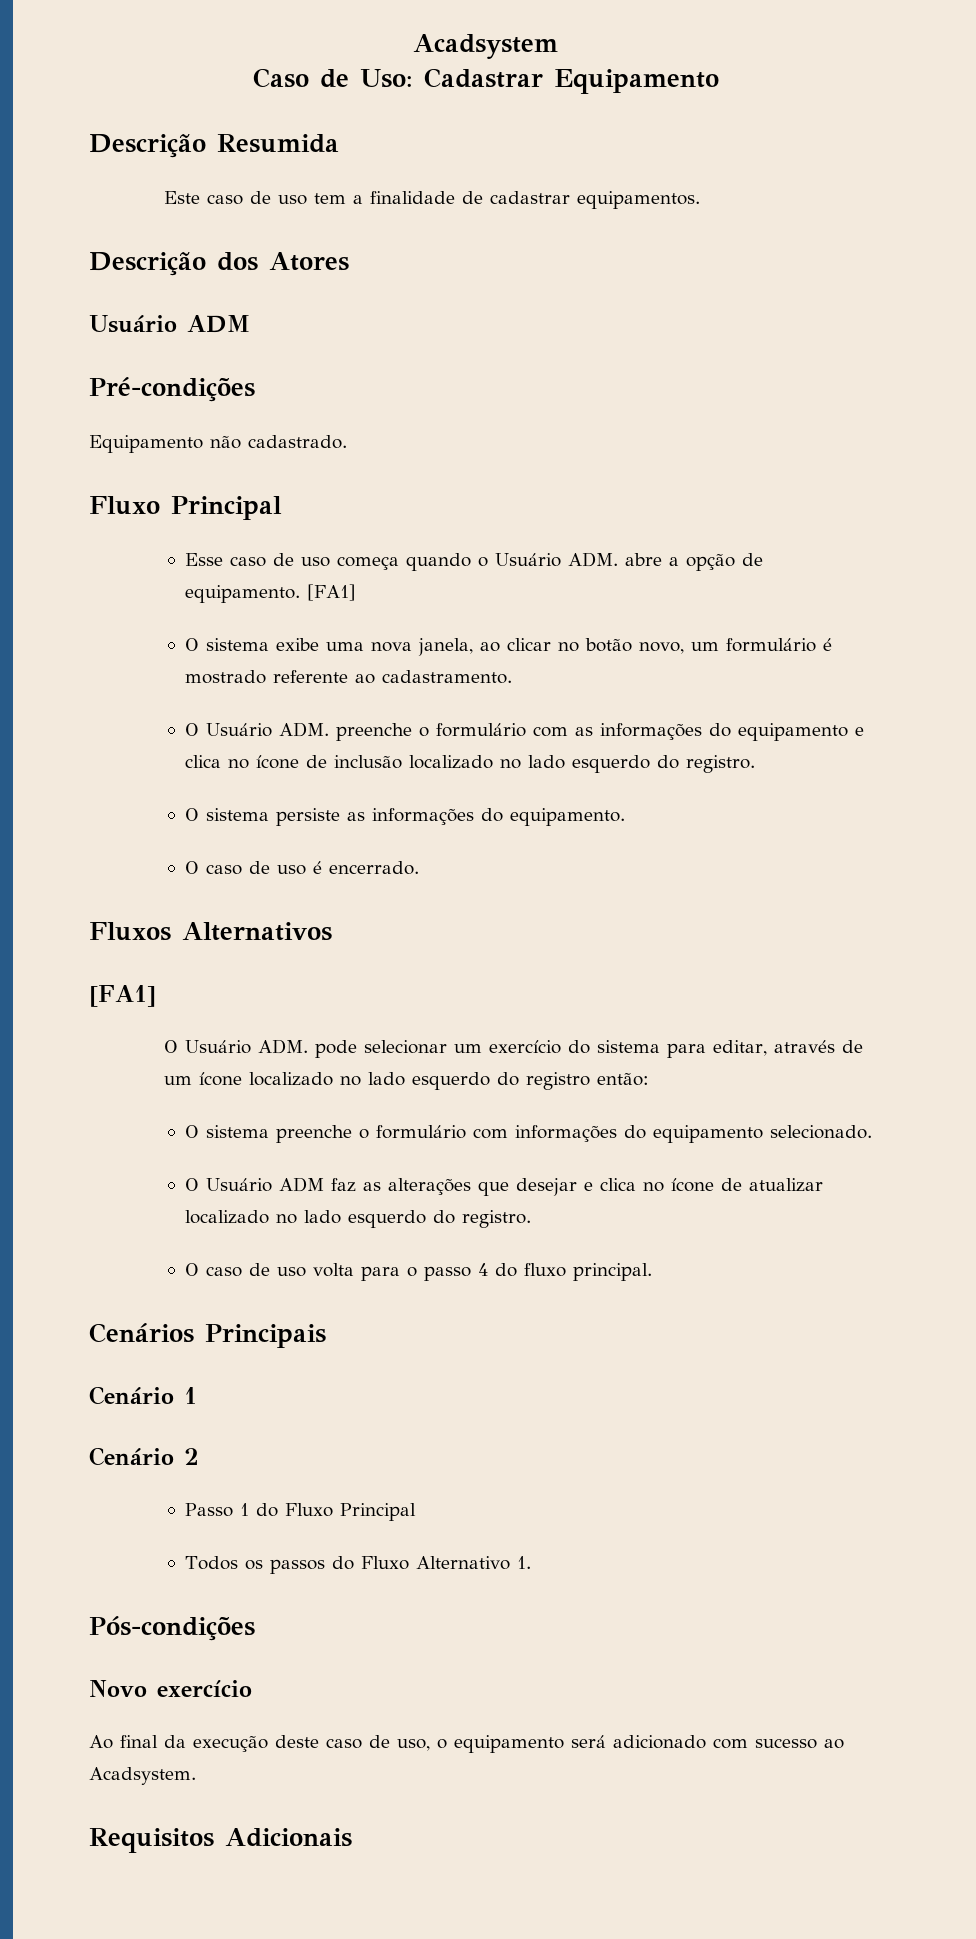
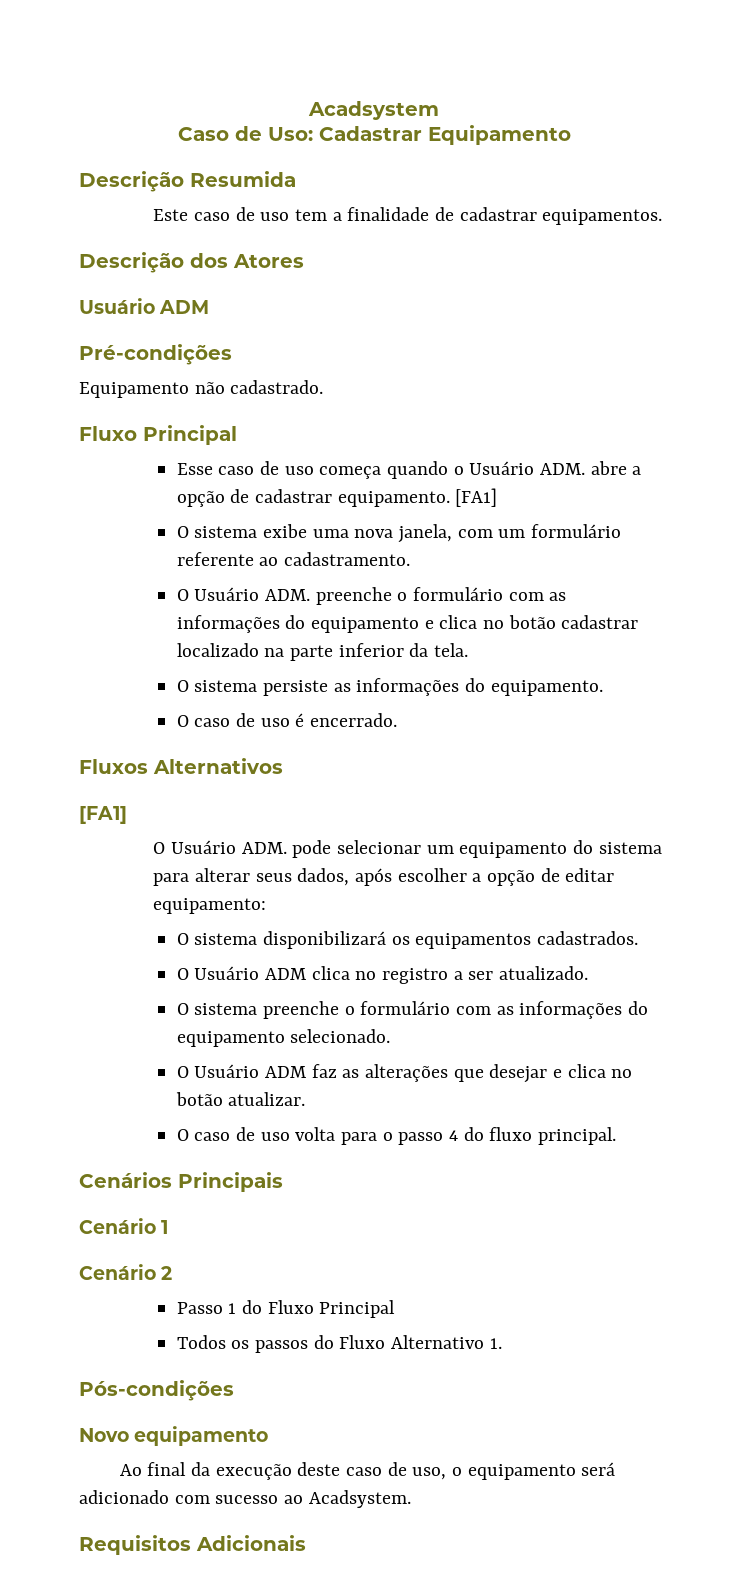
(763, 559) none -> [254,489,332,503] cadastrar
[479,638,832,654] [184,670,266,684] ao clicar no botão novo, um formulário é mostrado -> [457,524,621,538] com um formulário
[255,755,755,773] ícone de inclusão localizado no lado esquerdo do registro. -> [508,615,639,629] [176,643,468,661] botão cadastrar localizado na parte inferior da tela.
[488,1040,561,1054] exercício -> [459,842,568,858] equipamento
[712,1040,863,1056] [163,1072,649,1090] editar, através de um ícone localizado no lado esquerdo do registro então: -> [195,868,615,886] [153,898,267,914] [176,931,638,949] [176,966,588,984] alterar seus dados, após escolher a opção de editar equipamento: // O sistema disponibilizará os equipamentos cadastrados. // O Usuário ADM clica no registro a ser atualizado.
(508, 1133) none -> [496,1006,514,1015] as
[670,1178,823,1192] [184,1210,531,1228] ícone de atualizar localizado no lado esquerdo do registro. -> [175,1092,306,1106] botão atualizar.
[157,1680,252,1697] exercício -> [134,1426,269,1446] equipamento

